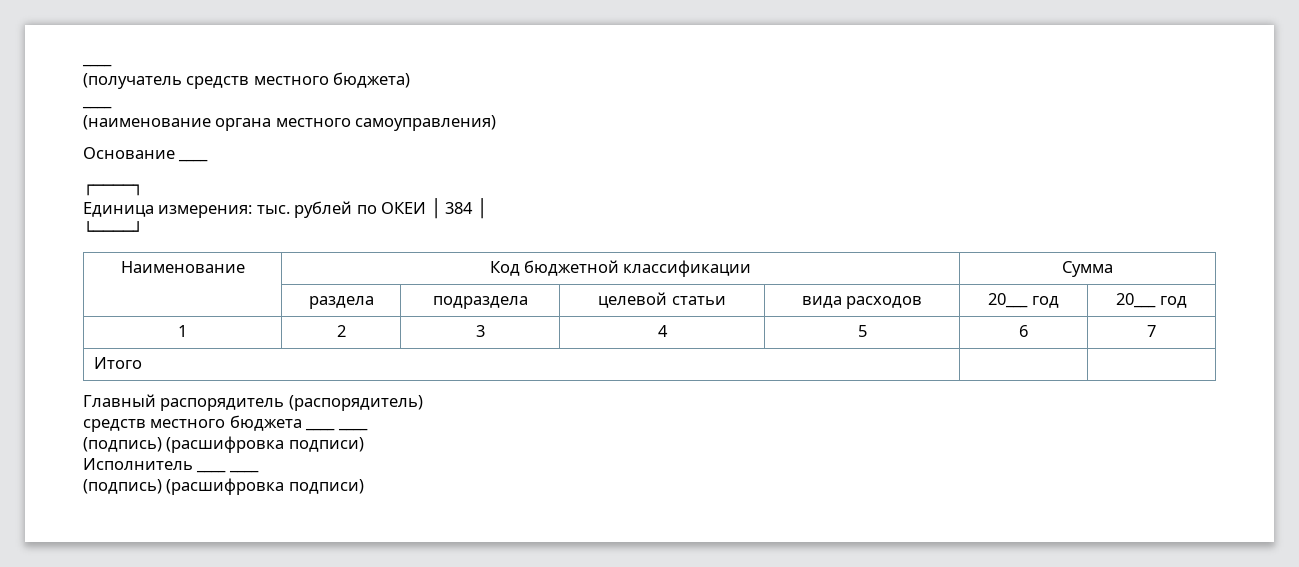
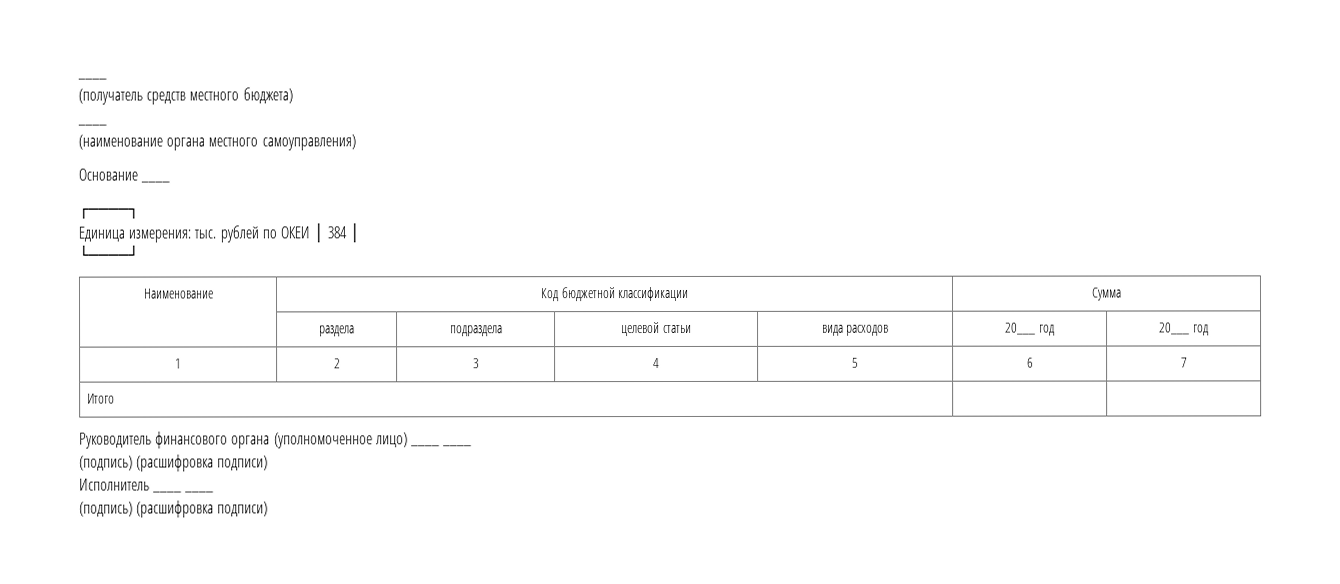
[83,394,423,411] [83,415,302,432] Главный распорядитель (распорядитель) // средств местного бюджета -> [79,431,408,449] Руководитель финансового органа (уполномоченное лицо)

